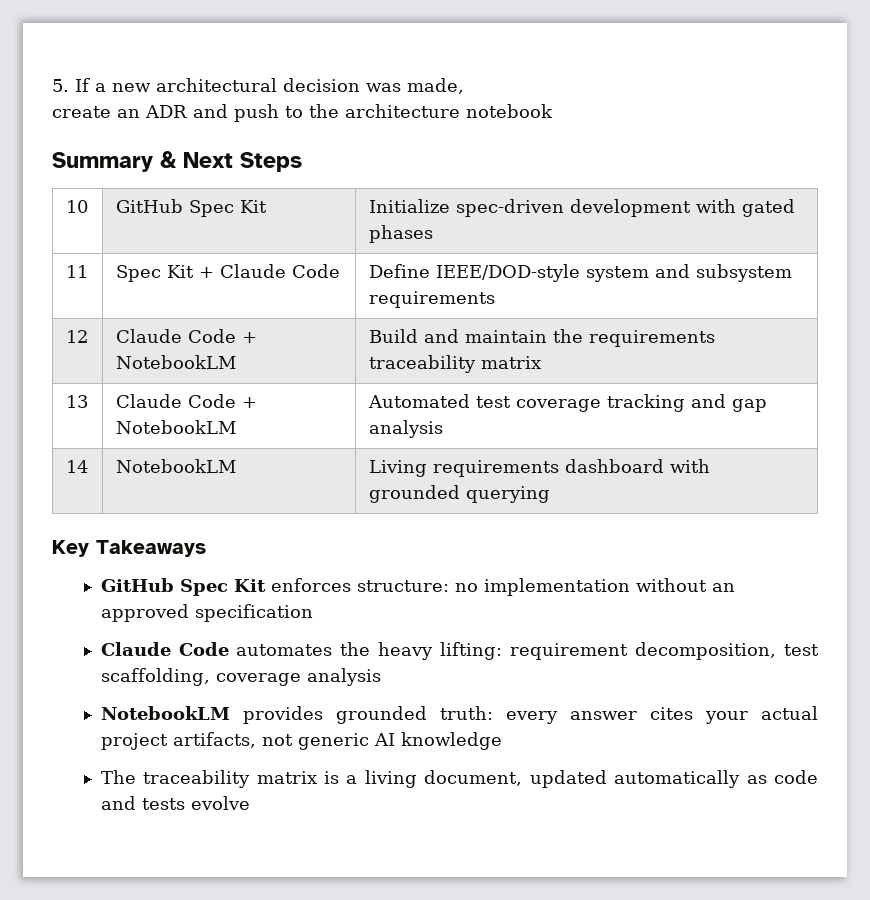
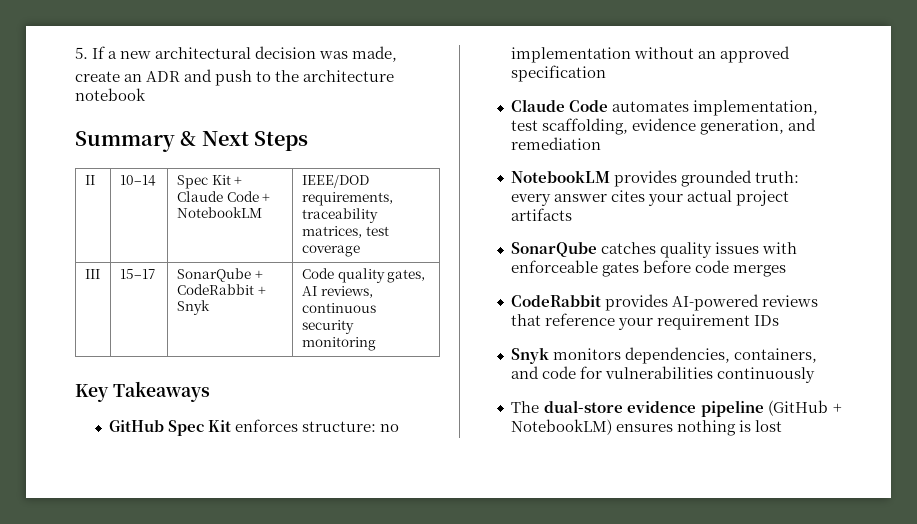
[65,200,88,213] [115,199,267,217] [368,199,795,217] [368,225,433,243] [65,265,88,278] 10 | GitHub Spec Kit | Initialize spec-driven development with gated phases // 11 -> [84,175,95,185] [119,175,156,186] II | 10–14
[368,264,792,282] [368,291,495,308] [65,330,88,343] [115,329,257,343] [115,355,236,369] [368,329,715,347] [368,355,541,373] [65,395,88,408] [115,394,257,408] [115,420,236,434] [367,394,767,412] [368,420,443,438] [65,460,88,473] [115,459,236,473] [368,459,710,477] [368,485,550,503] | Define IEEE/DOD-style system and subsystem requirements // 12 | Claude Code + NotebookLM | Build and maintain the requirements traceability matrix // 13 | Claude Code + NotebookLM | Automated test coverage tracking and gap analysis // 14 | NotebookLM | Living requirements dashboard with grounded querying -> [262,193,271,202] [176,207,262,218] [301,175,369,188] [301,192,393,206] [301,208,378,223] [301,226,389,238] [301,245,360,257] [84,269,100,279] [119,269,155,279] [176,268,263,282] [176,284,266,295] [176,300,210,315] [301,268,426,283] [301,286,373,298] [301,303,376,313] [301,320,354,334] [301,337,376,351] + NotebookLM | IEEE/DOD requirements, traceability matrices, test coverage // III | 15–17 | SonarQube + CodeRabbit + Snyk | Code quality gates, AI reviews, continuous security monitoring
[340,642,819,660] [100,668,381,686] the heavy lifting: requirement decomposition, test scaffolding, coverage analysis -> [693,100,819,116] [511,118,817,135] [511,137,602,150] implementation, test scaffolding, evidence generation, and remediation
[172,732,502,750] [100,770,818,788] [100,796,250,810] artifacts, not generic AI knowledge // The traceability matrix is a living document, updated automatically as code and tests evolve -> [511,208,573,221] [511,242,798,258] [511,260,787,277] [511,294,819,311] [511,313,780,330] [511,347,818,364] [511,366,816,383] [511,400,842,417] [511,419,783,436] artifacts // SonarQube catches quality issues with enforceable gates before code merges // CodeRabbit provides AI-powered reviews that reference your requirement IDs // Snyk monitors dependencies, containers, and code for vulnerabilities continuously // The dual-store evidence pipeline (GitHub + NotebookLM) ensures nothing is lost

